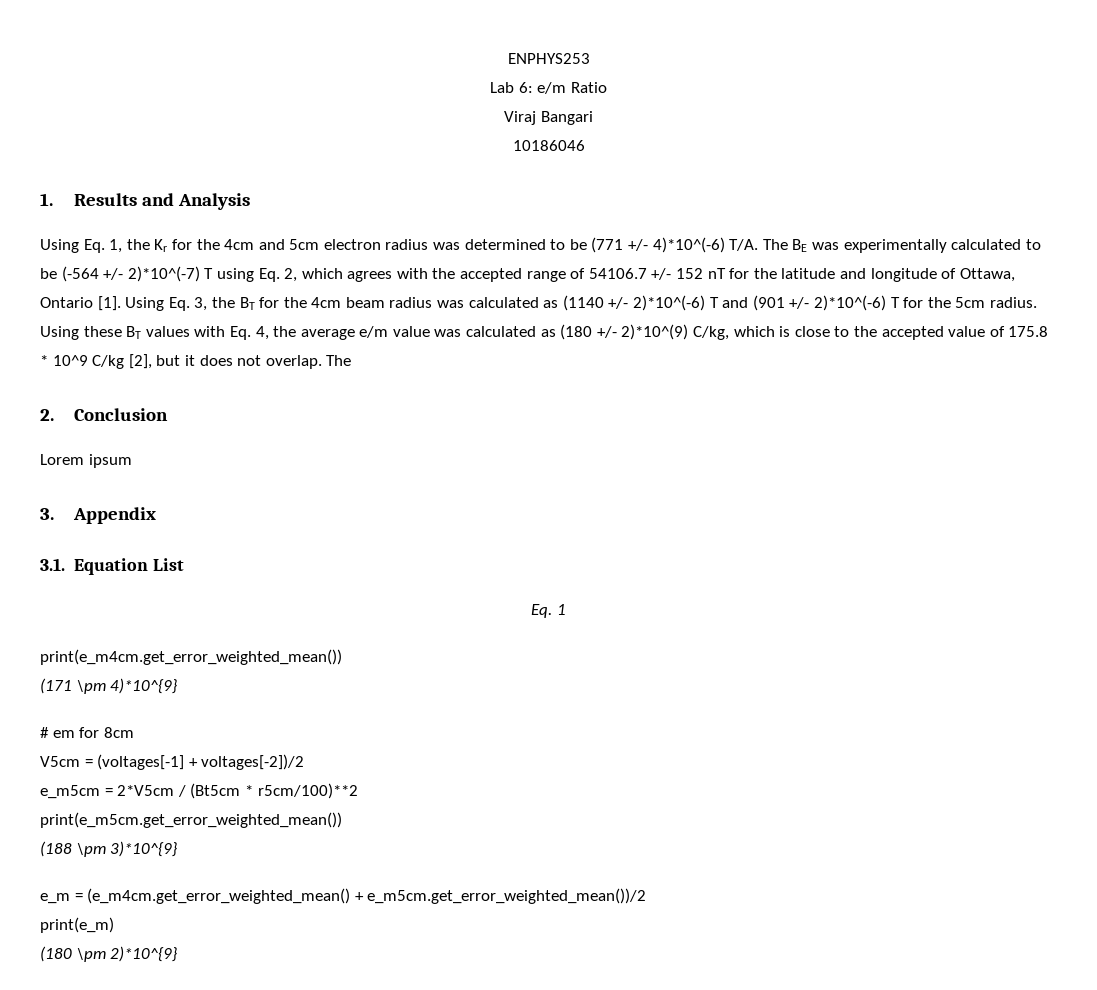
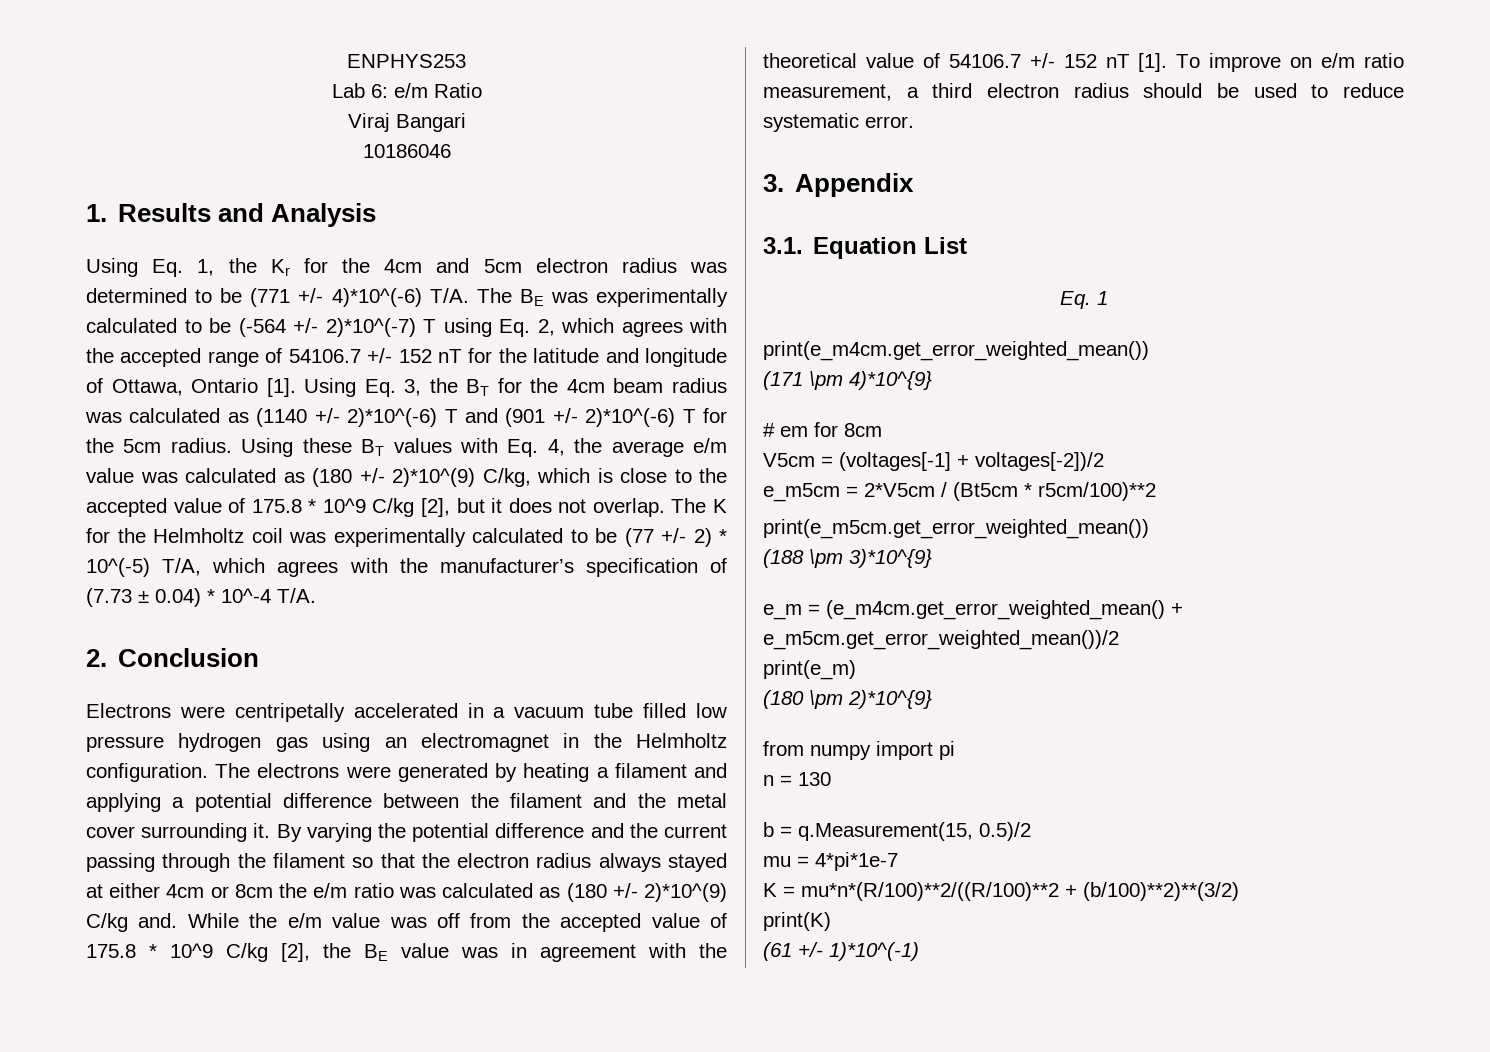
[40,408,168,421] [40,454,132,468] // 2. Conclusion // Lorem ipsum -> [712,499,727,513] [86,528,727,547] [86,558,727,577] [86,588,316,607] [86,648,260,667] [86,703,728,722] [86,733,727,752] [86,763,727,782] [86,793,727,812] [86,823,727,842] [86,853,727,872] [86,883,727,902] [86,913,727,932] [86,943,727,962] [763,53,1404,72] [763,83,1404,101] [763,113,914,132] K for the Helmholtz coil was experimentally calculated to be (77 +/- 2) * 10^(-5) T/A, which agrees with the manufacturer’s specification of (7.73 ± 0.04) * 10^-4 T/A. // 2. Conclusion // Electrons were centripetally accelerated in a vacuum tube filled low pressure hydrogen gas using an electromagnet in the Helmholtz configuration. The electrons were generated by heating a filament and applying a potential difference between the filament and the metal cover surrounding it. By varying the potential difference and the current passing through the filament so that the electron radius always stayed at either 4cm or 8cm the e/m ratio was calculated as (180 +/- 2)*10^(9) C/kg and. While the e/m value was off from the accepted value of 175.8 * 10^9 C/kg [2], the BE value was in agreement with the theoretical value of 54106.7 +/- 152 nT [1]. To improve on e/m ratio measurement, a third electron radius should be used to reduce systematic error.
(178, 954) none -> [763,741,955,760] [763,772,831,786] [763,822,1031,841] [763,852,898,871] [763,882,1239,901] [763,912,831,931] [763,942,919,961] // from numpy import pi // n = 130 // b = q.Measurement(15, 0.5)/2 // mu = 4*pi*1e-7 // K = mu*n*(R/100)**2/((R/100)**2 + (b/100)**2)**(3/2) // print(K) // (61 +/- 1)*10^(-1)

